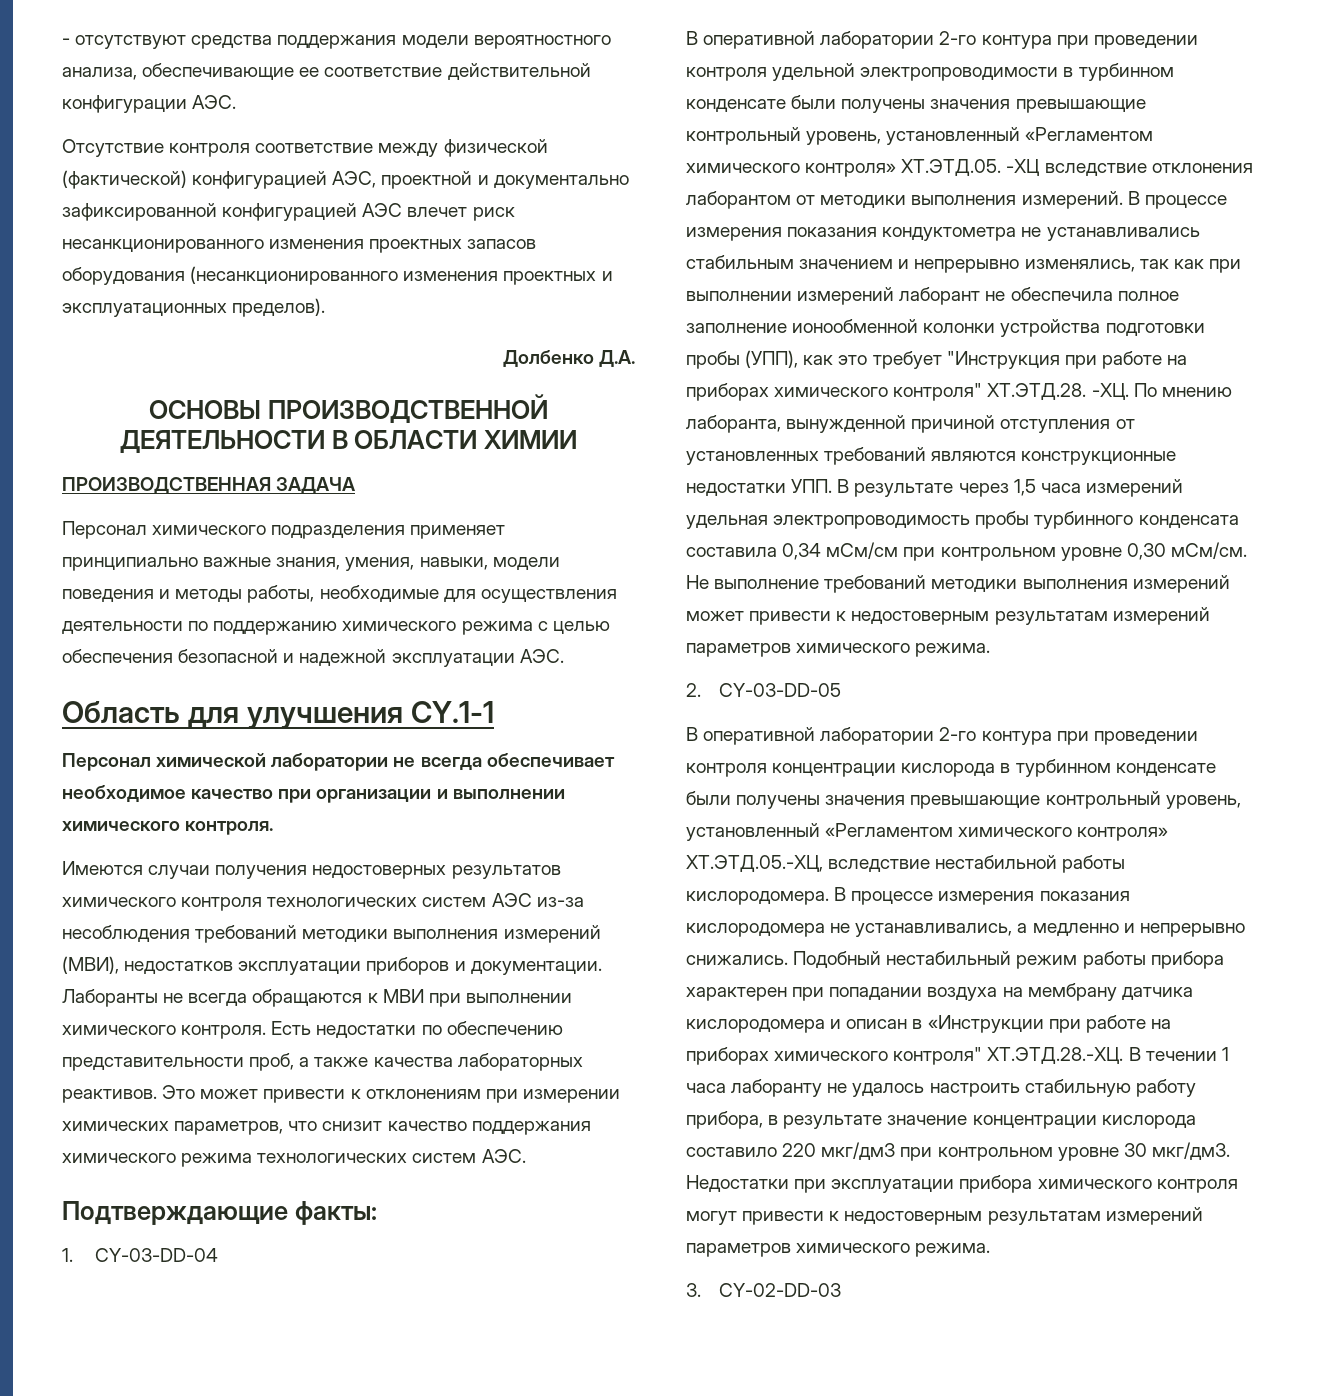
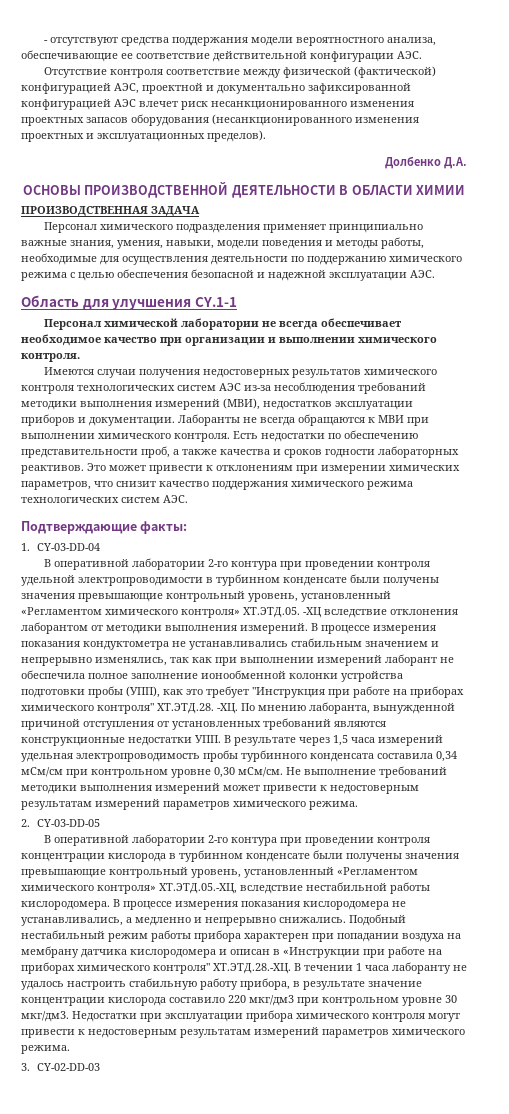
(453, 1062) none -> [273,449,375,458] и сроков годности

